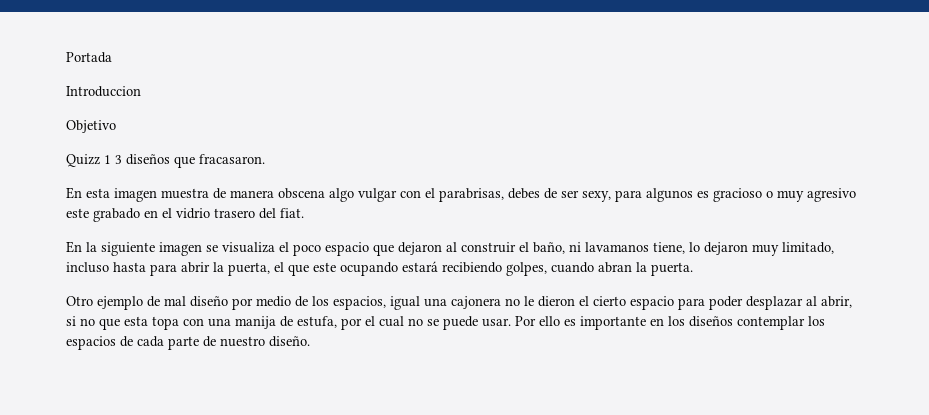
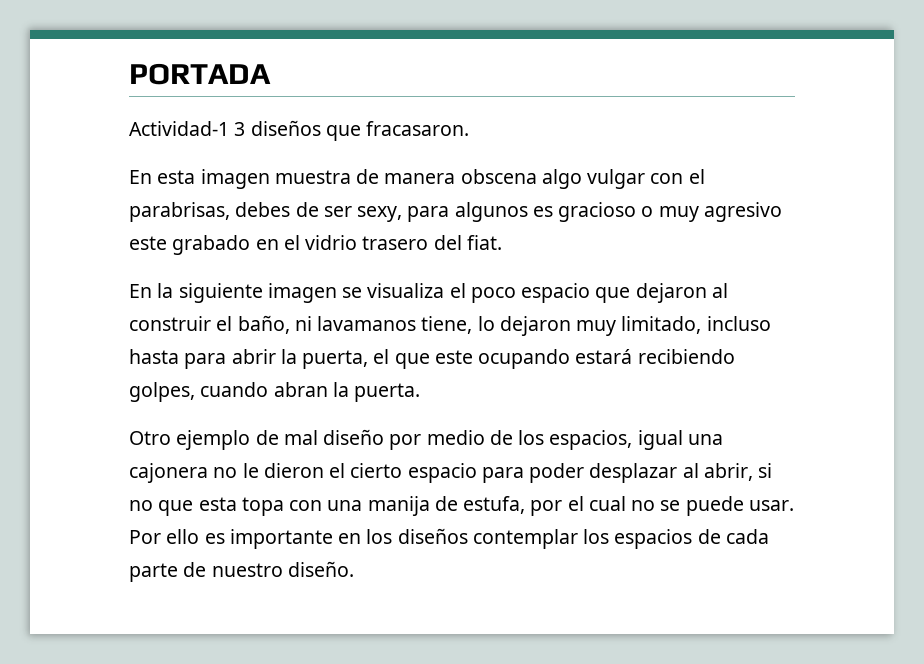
[66,52,112,63] [66,86,141,97] [66,120,116,133] [66,154,111,167] Portada // Introduccion // Objetivo // Quizz 1 -> [129,63,271,85] [129,121,229,136] PORTADA // Actividad-1

